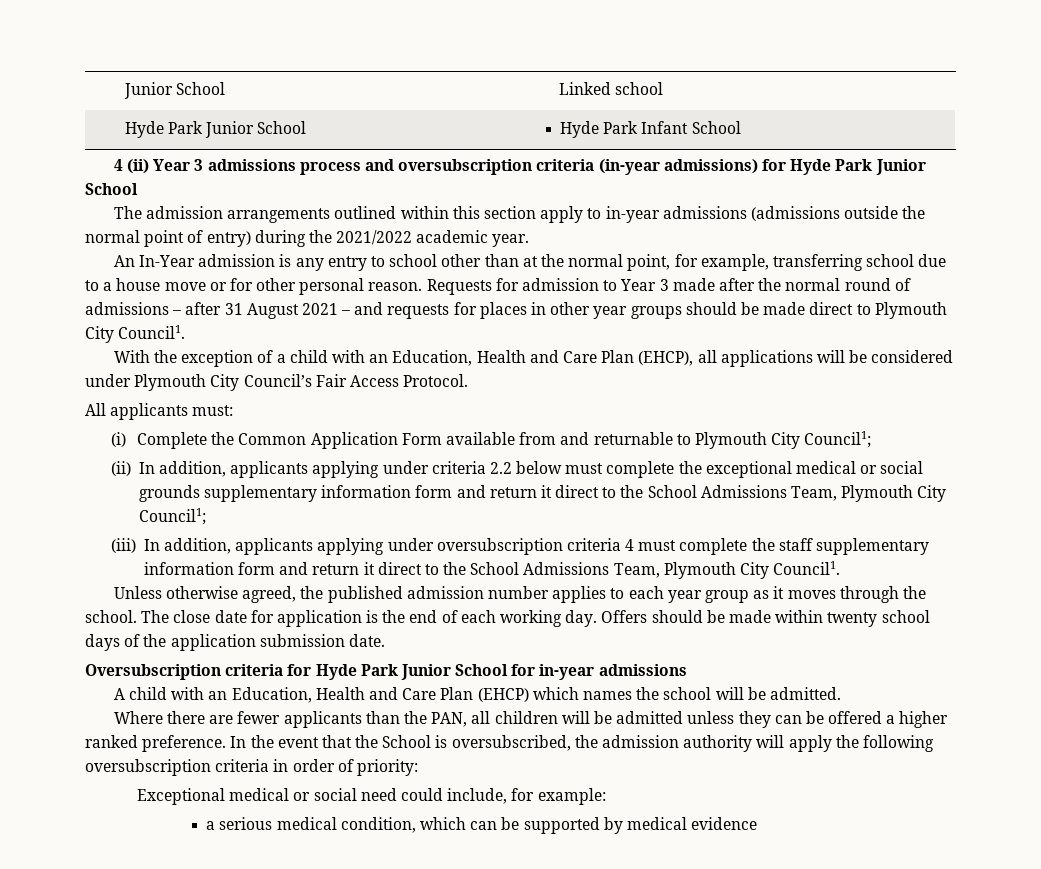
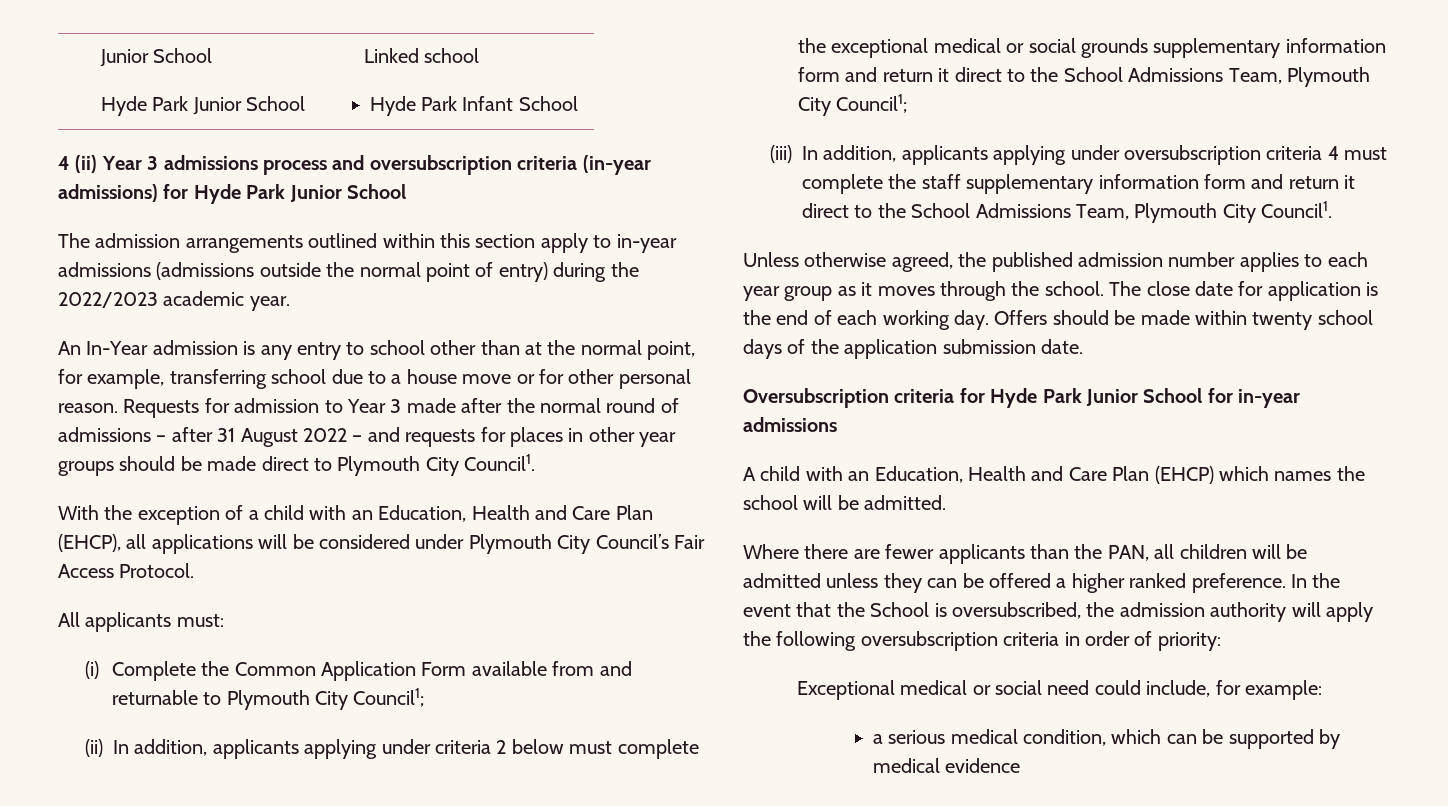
[336,230,413,245] 2021/2022 -> [58,292,158,308] 2022/2023
[301,303,338,315] 2021 -> [303,428,347,442] 2022
[489,462,512,474] 2.2 -> [496,740,507,754] 2

